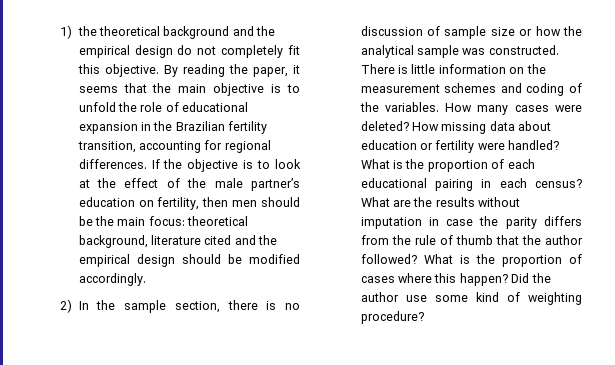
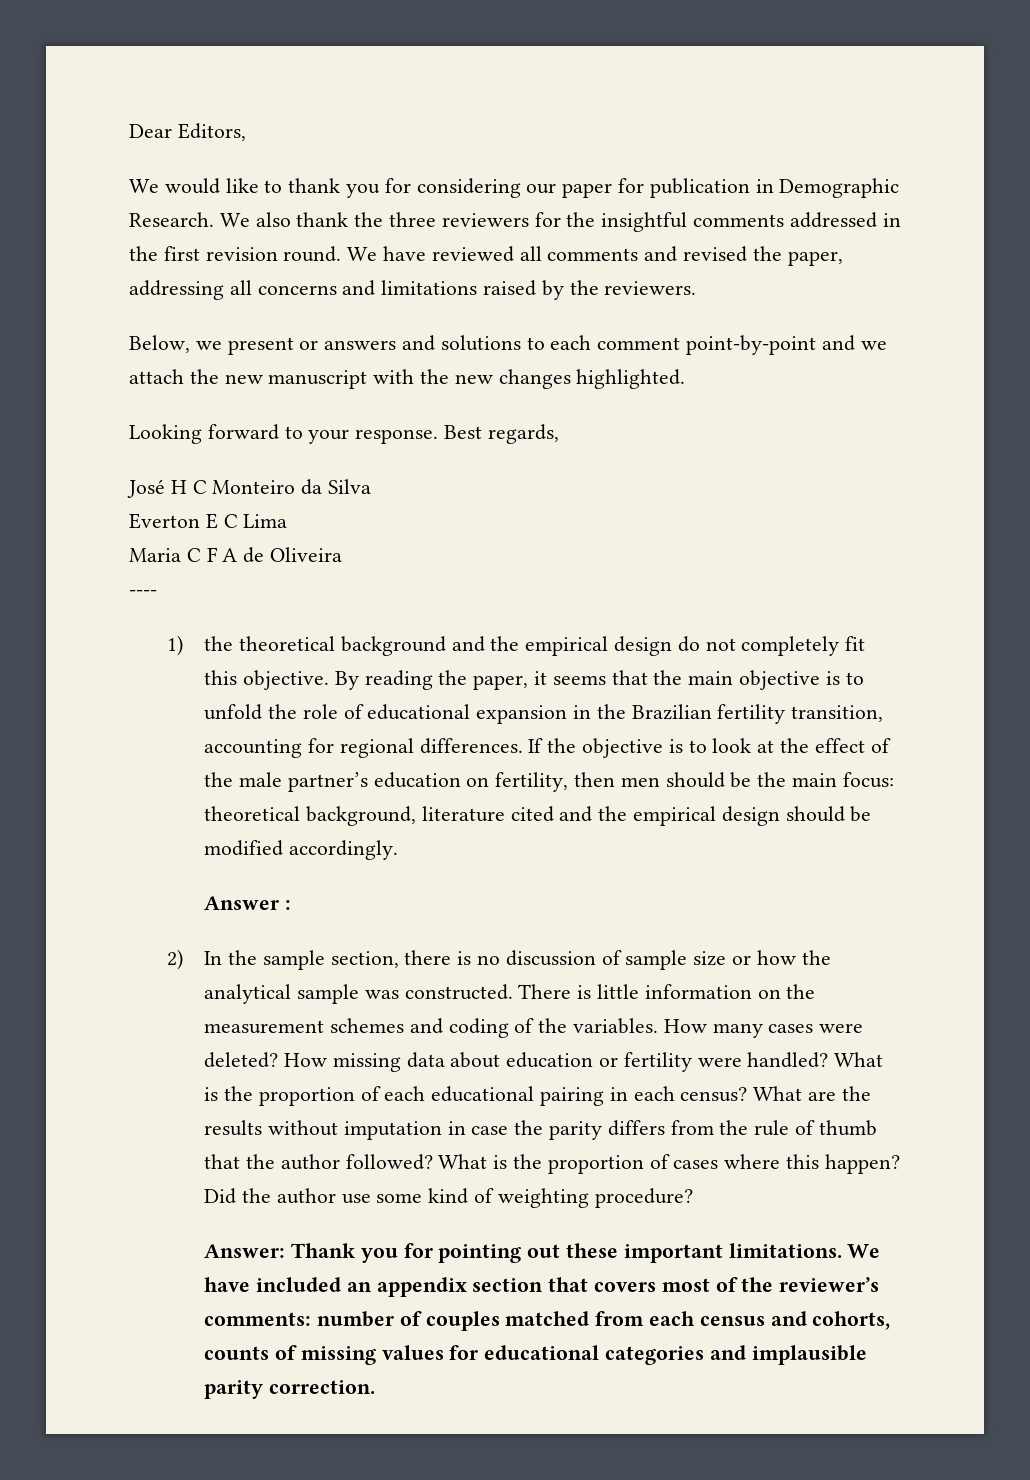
(60, 32) none -> [129,123,246,141] [129,178,900,198] [129,212,901,232] [129,246,843,266] [129,280,697,300] [129,335,887,355] [129,369,686,389] [129,424,559,444] [127,479,372,498] [129,513,288,529] [129,547,343,563] [129,590,157,596] Dear Editors, // We would like to thank you for considering our paper for publication in Demographic Research. We also thank the three reviewers for the insightful comments addressed in the first revision round. We have reviewed all comments and revised the paper, addressing all concerns and limitations raised by the reviewers. // Below, we present or answers and solutions to each comment point-by-point and we attach the new manuscript with the new changes highlighted. // Looking forward to your response. Best regards, // José H C Monteiro da Silva // Everton E C Lima // Maria C F A de Oliveira // ---- //
(146, 279) none -> [204,896,291,910] // Answer :
(424, 317) none -> [204,1243,881,1263] [204,1277,880,1297] [204,1311,891,1331] [204,1345,867,1365] [204,1380,375,1399] // Answer: Thank you for pointing out these important limitations. We have included an appendix section that covers most of the reviewer’s comments: number of couples matched from each census and cohorts, counts of missing values for educational categories and implausible parity correction.

